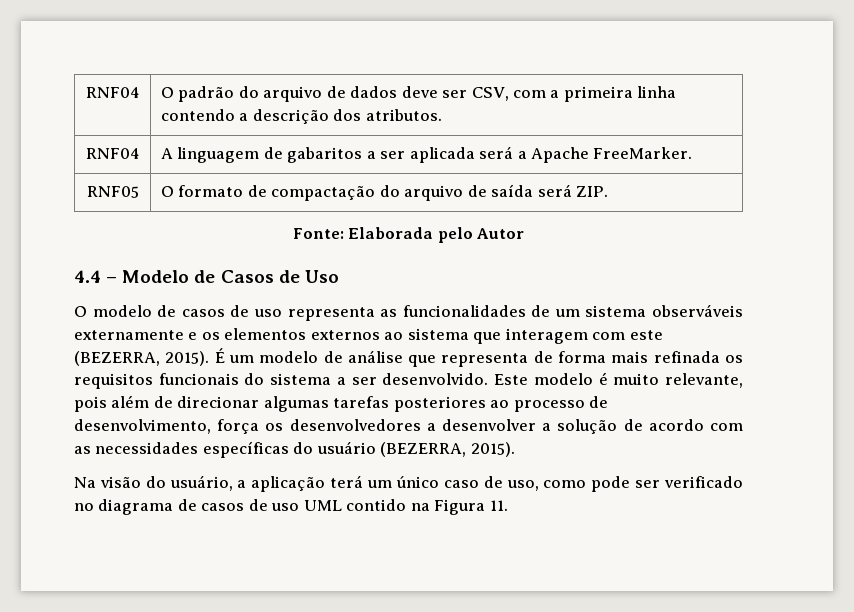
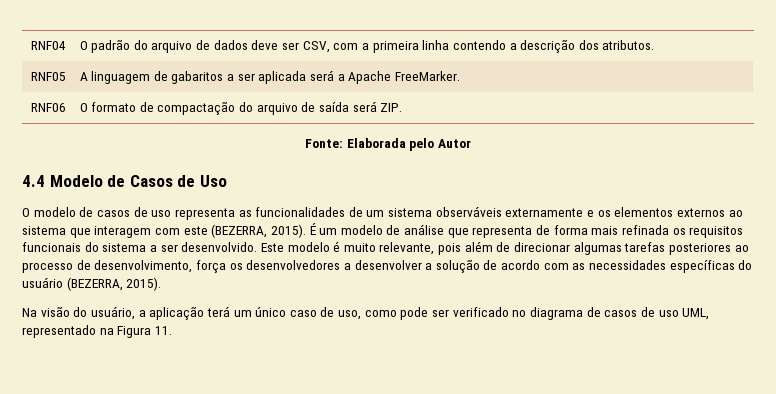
[85,148,140,159] RNF04 -> [31,72,66,81] RNF05
[86,186,139,198] RNF05 -> [31,103,66,112] RNF06
[106,276,118,283] – -> (45, 181) none
[303,499,407,511] UML contido -> [682,308,710,320] [22,325,96,338] UML, representado

